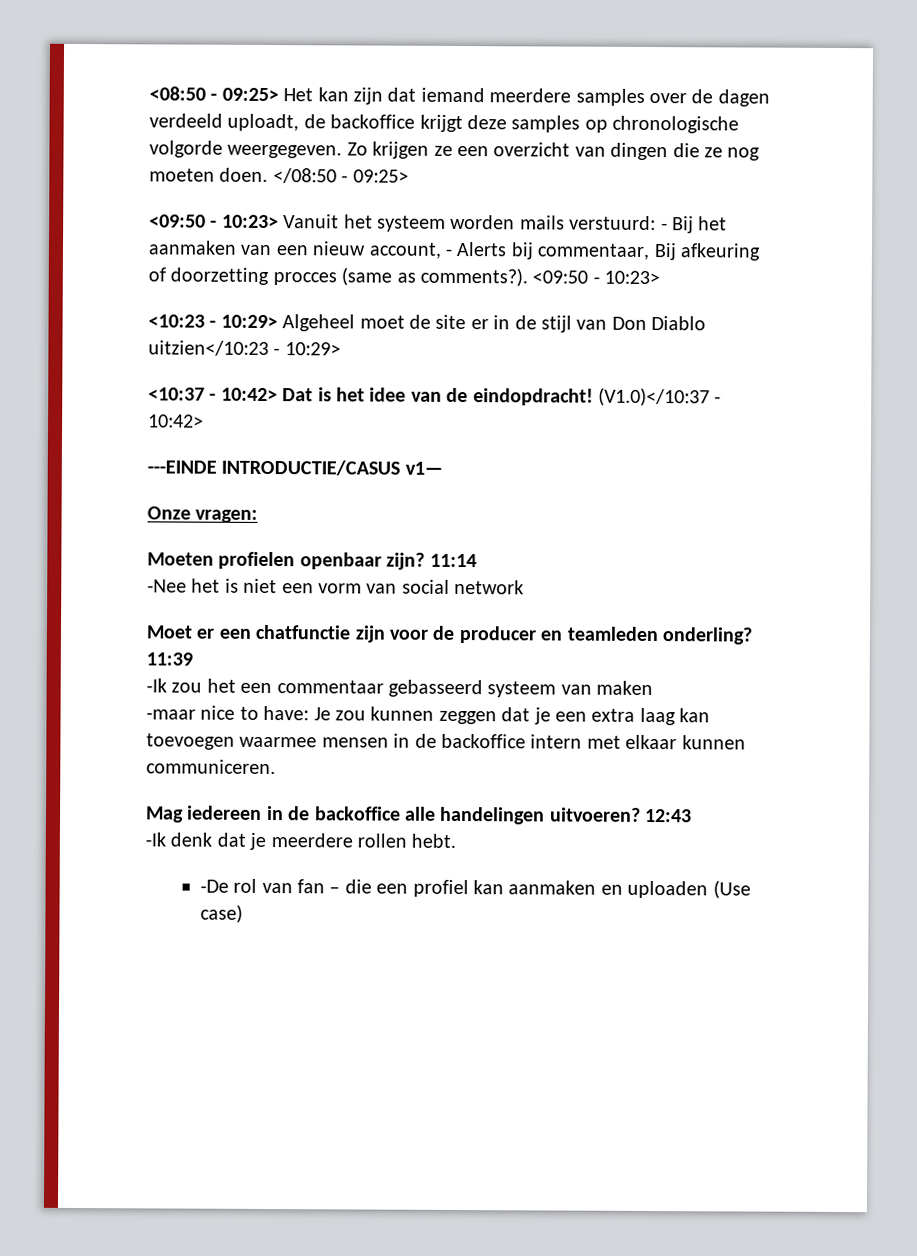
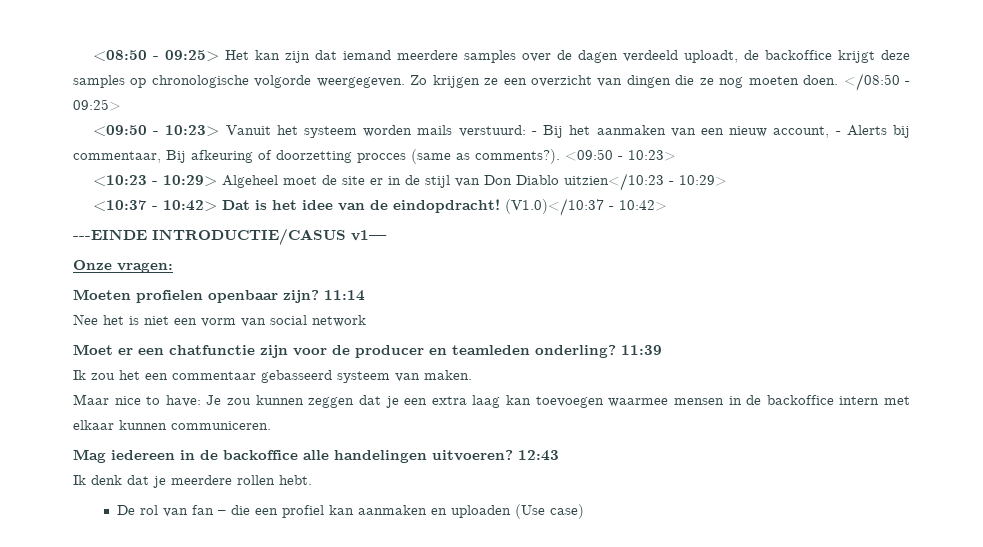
[147,579,187,593] -Nee -> [73,314,98,325] Nee
[146,678,167,693] -Ik -> [73,370,86,380] Ik
[596,680,654,696] [146,709,196,720] maken // -maar -> [424,370,472,380] [73,394,109,405] maken. // Maar
[145,832,166,847] -Ik -> [73,475,86,485] Ik
[199,879,229,893] -De -> [117,505,136,515] De

